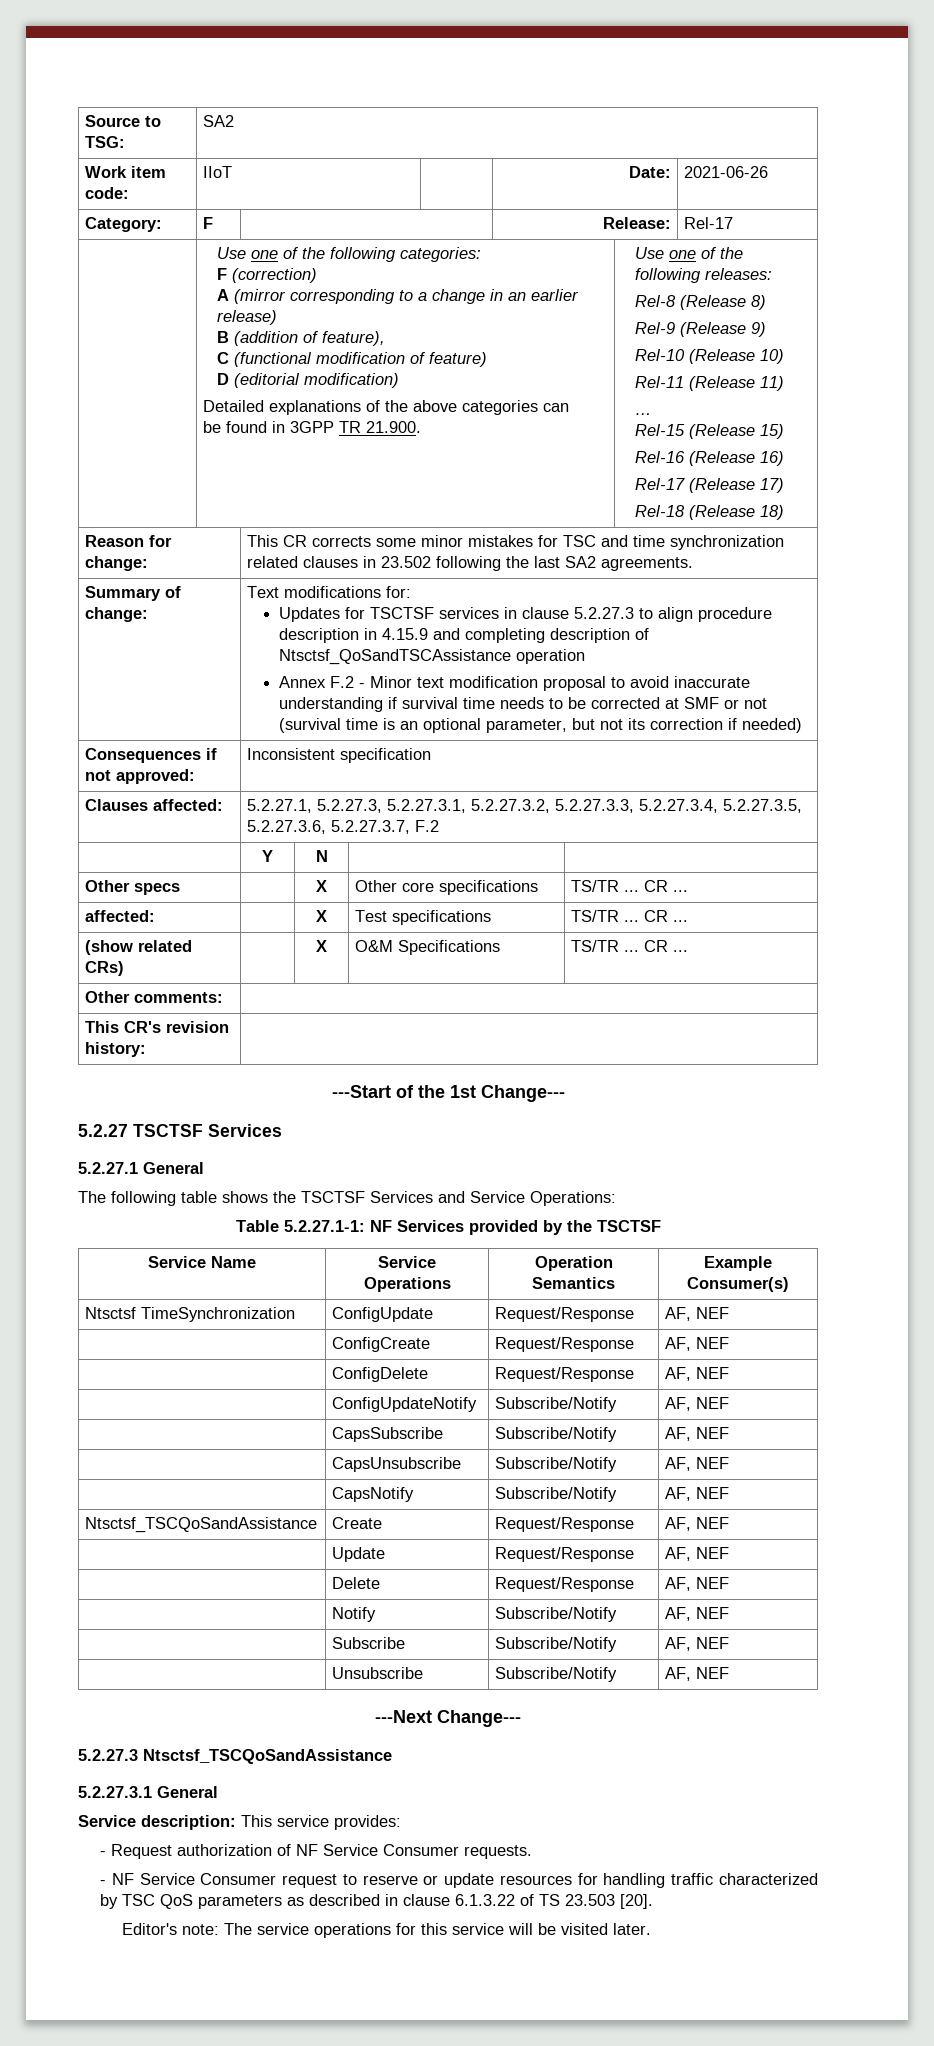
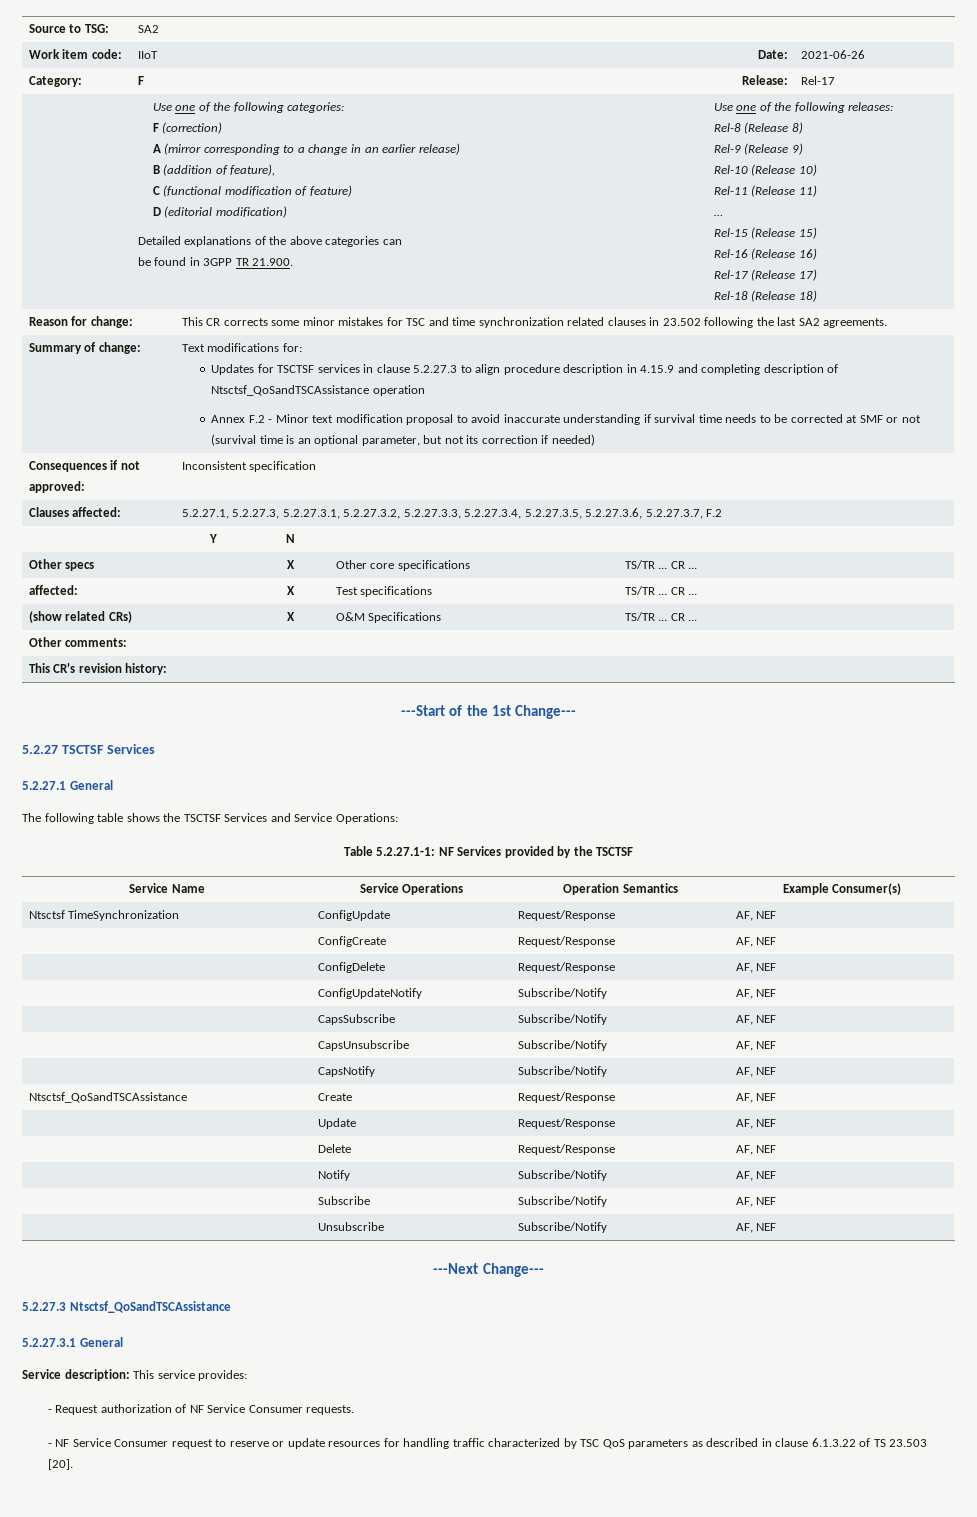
[85,1517,318,1533] Ntsctsf_TSCQoSandAssistance -> [28,1092,187,1103] Ntsctsf_QoSandTSCAssistance
[143,1749,392,1764] Ntsctsf_TSCQoSandAssistance -> [69,1301,231,1313] Ntsctsf_QoSandTSCAssistance
[122,1923,652,1938] // Editor's note: The service operations for this service will be visited later. -> (73, 1464) none

